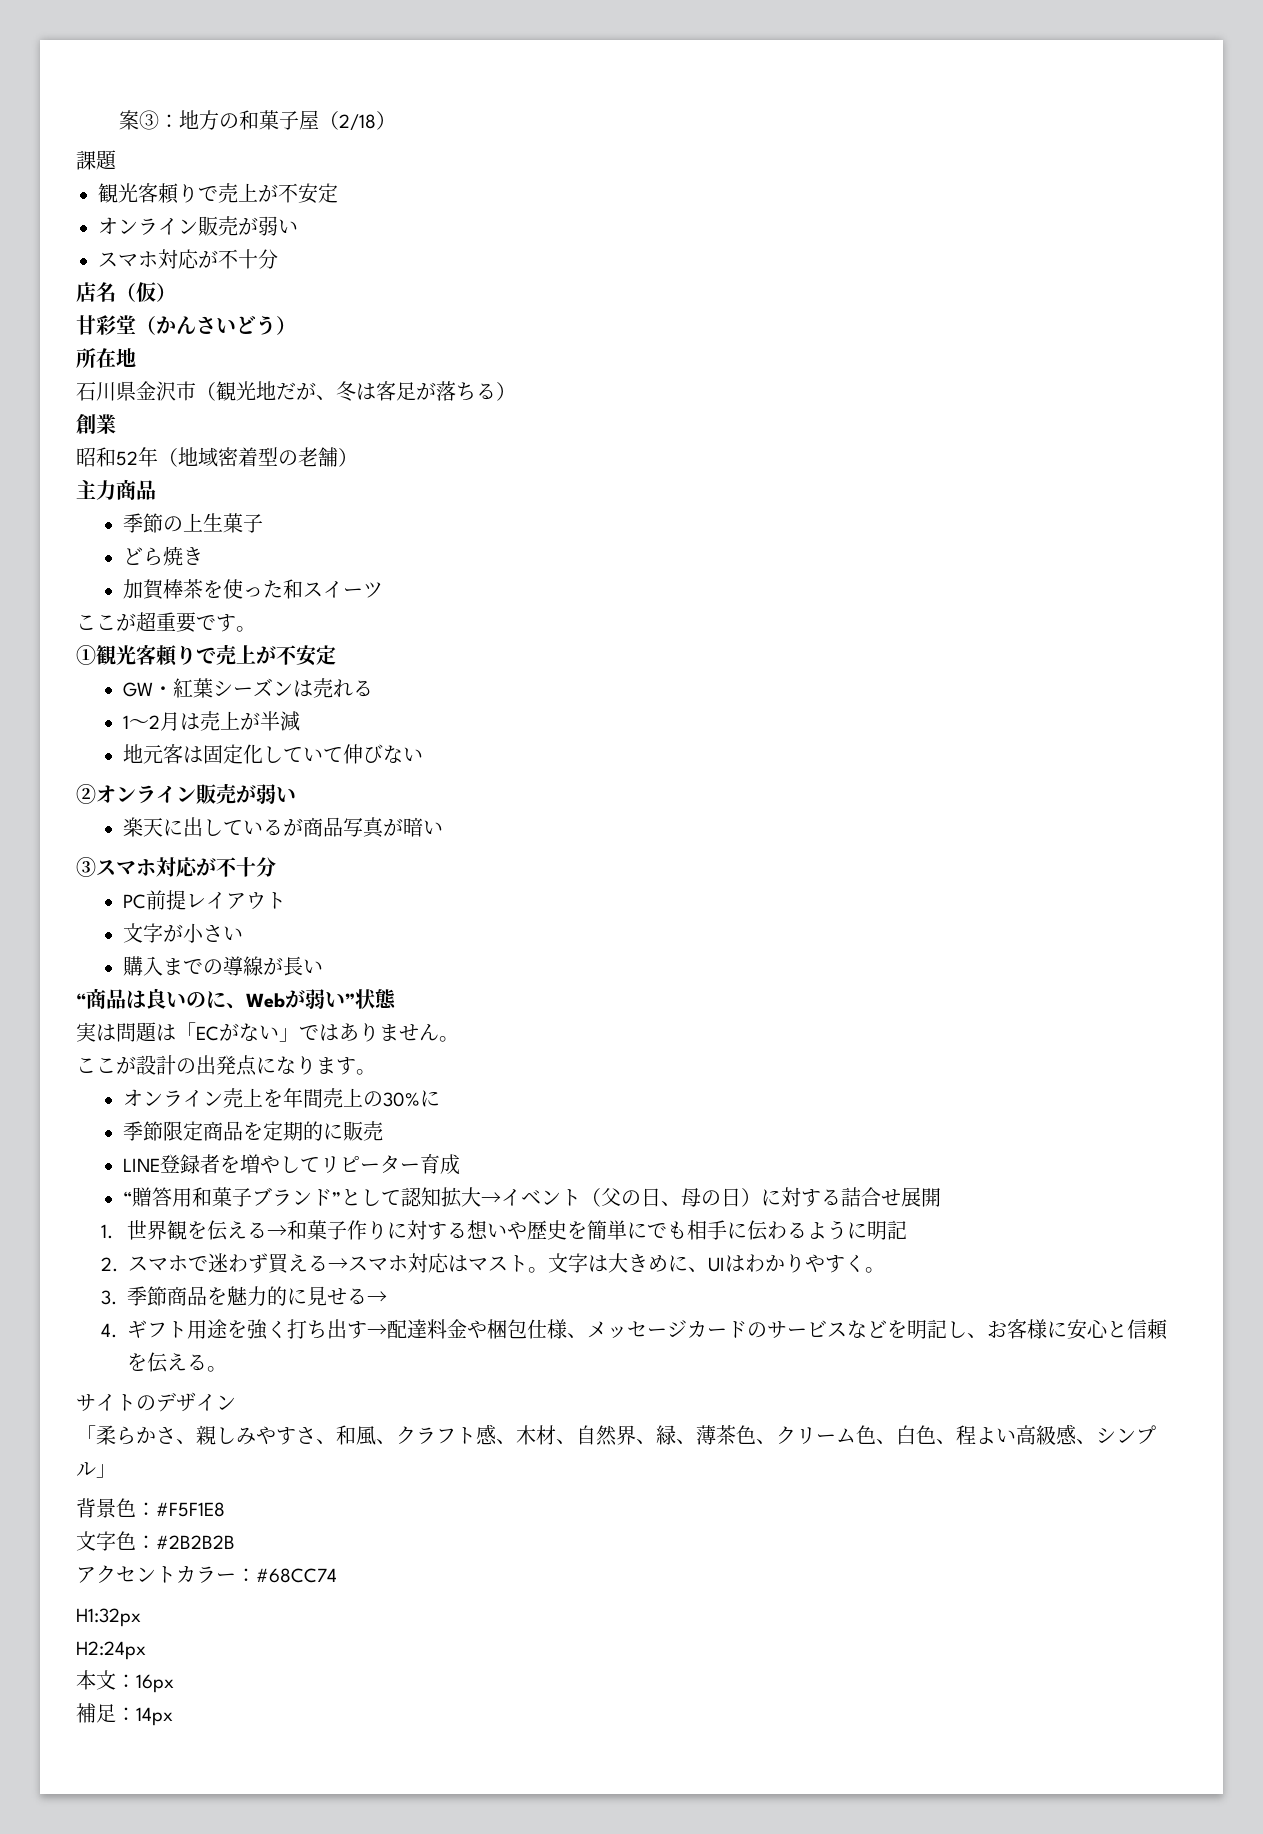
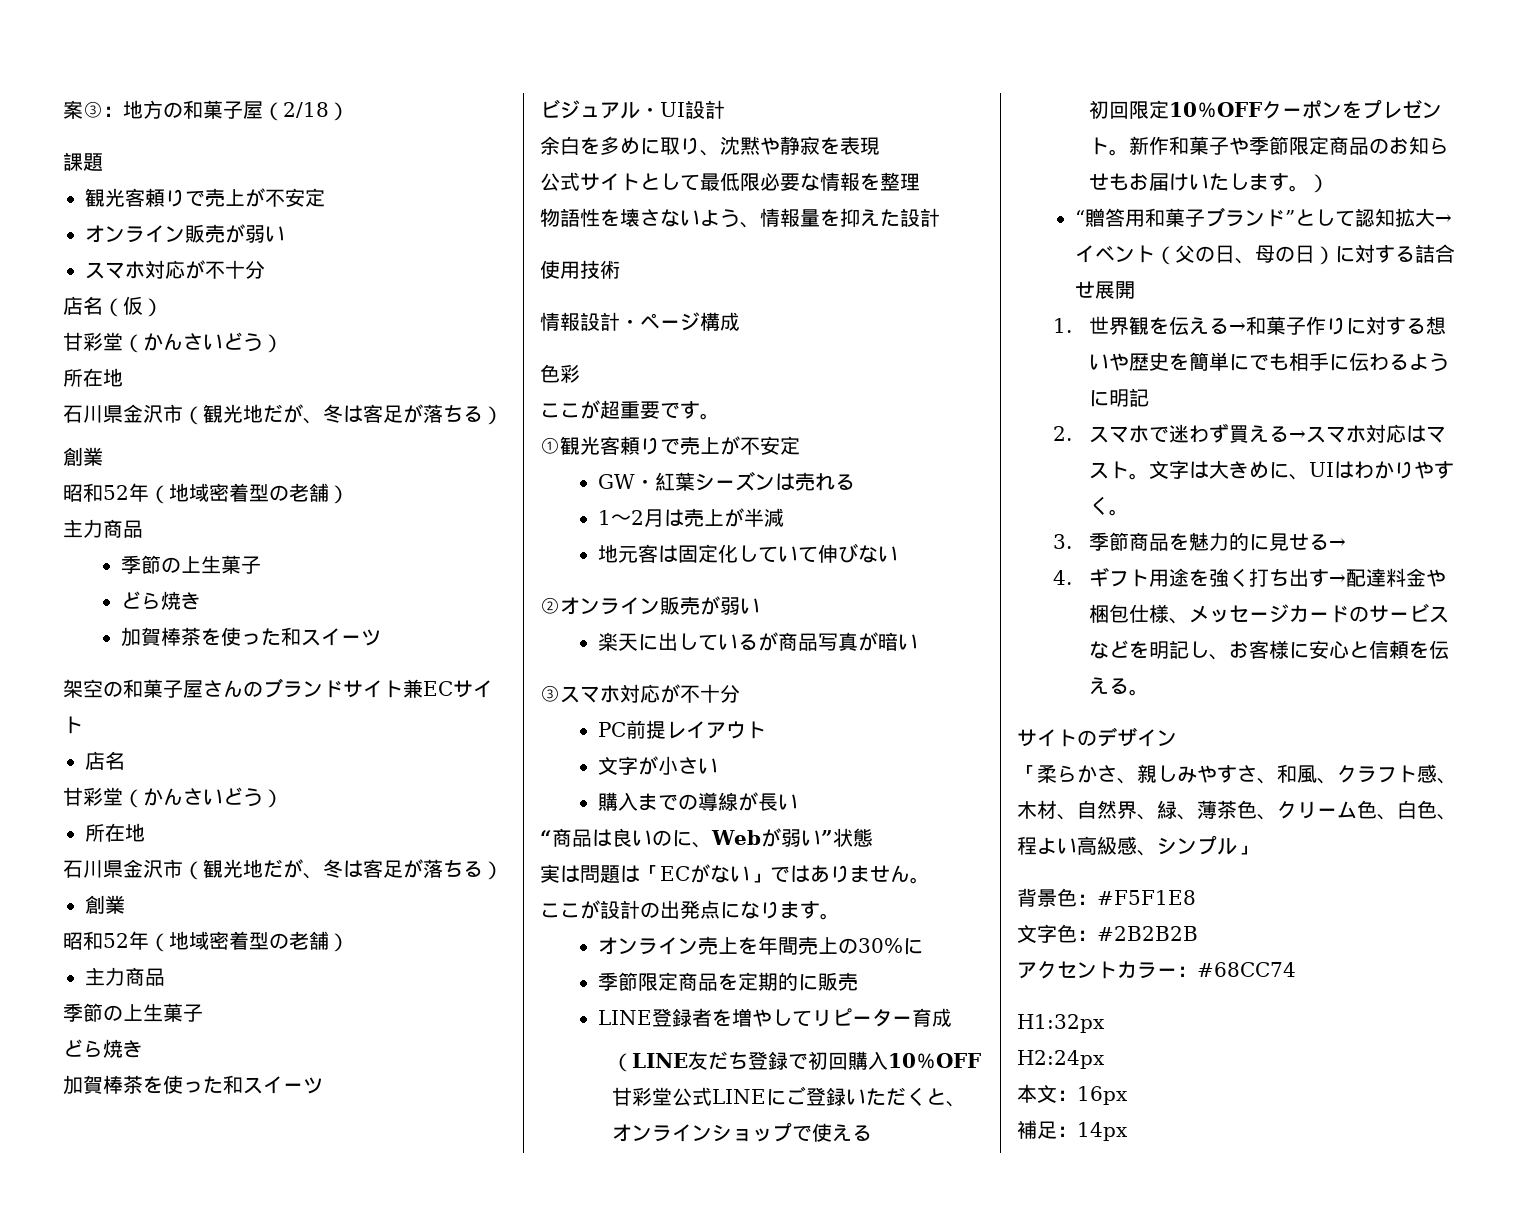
(384, 590) none -> [63,678,493,698] [63,716,83,734] [85,751,125,770] [63,787,283,808] [85,823,145,842] [63,859,503,880] [85,895,125,914] [63,931,349,952] [85,967,165,986] [63,1003,203,1022] [63,1039,143,1058] [63,1075,323,1095] [540,99,725,119] [540,136,880,156] [540,172,920,191] [540,208,940,228] [540,260,620,279] [540,312,740,331] [540,364,580,383] // 架空の和菓子屋さんのブランドサイト兼ECサイト // 店名 // 甘彩堂（かんさいどう） // 所在地 // 石川県金沢市（観光地だが、冬は客足が落ちる） // 創業 // 昭和52年（地域密着型の老舗） // 主力商品 // 季節の上生菓子 // どら焼き // 加賀棒茶を使った和スイーツ // ビジュアル・UI設計 // 余白を多めに取り、沈黙や静寂を表現 // 公式サイトとして最低限必要な情報を整理 // 物語性を壊さないよう、情報量を抑えた設計 // 使用技術 // 情報設計・ページ構成 // 色彩
(461, 1164) none -> [611,1051,981,1072] [611,1086,966,1107] [611,1122,872,1142] [1088,99,1442,119] [1088,136,1449,156] [1088,173,1329,193] // （LINE友だち登録で初回購入10％OFF甘彩堂公式LINEにご登録いただくと、オンラインショップで使える // 初回限定10％OFFクーポンをプレゼント。新作和菓子や季節限定商品のお知らせもお届けいたします。）

